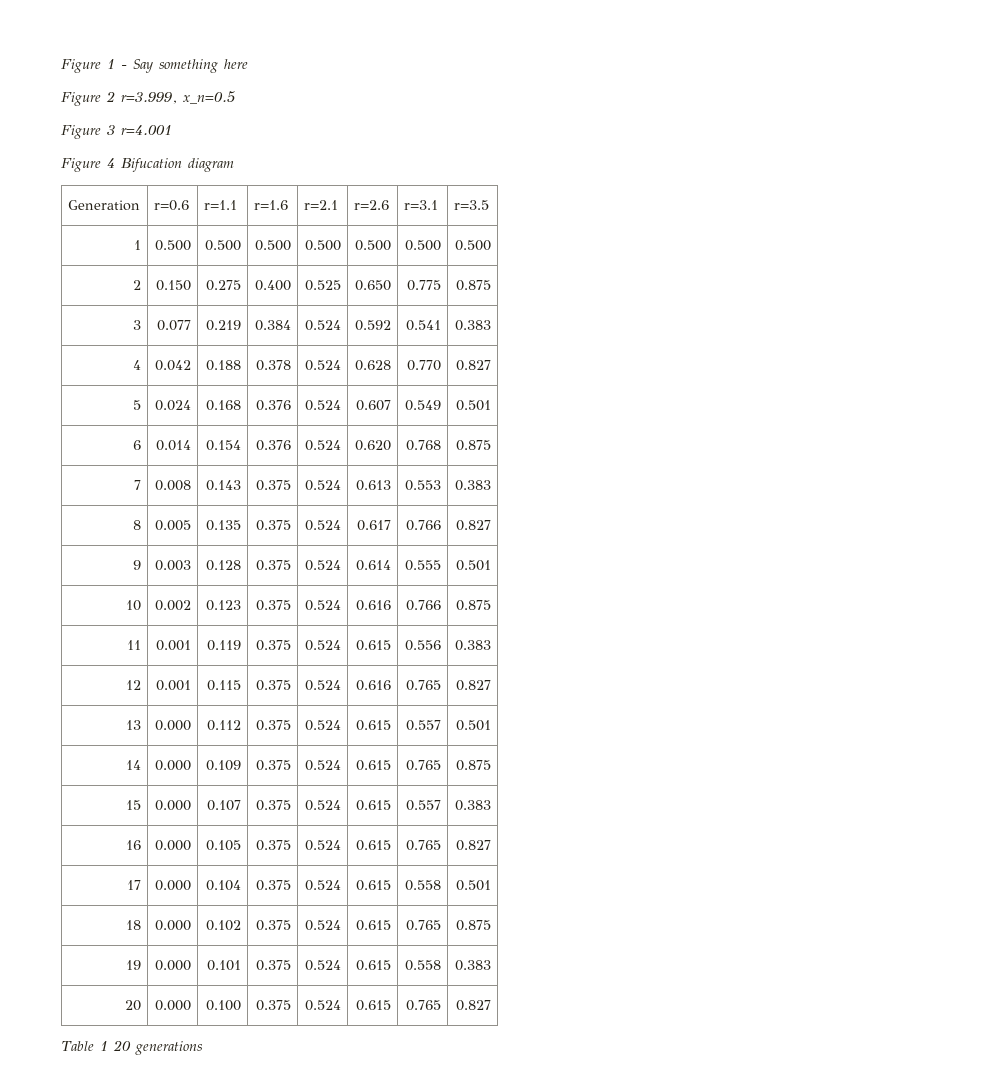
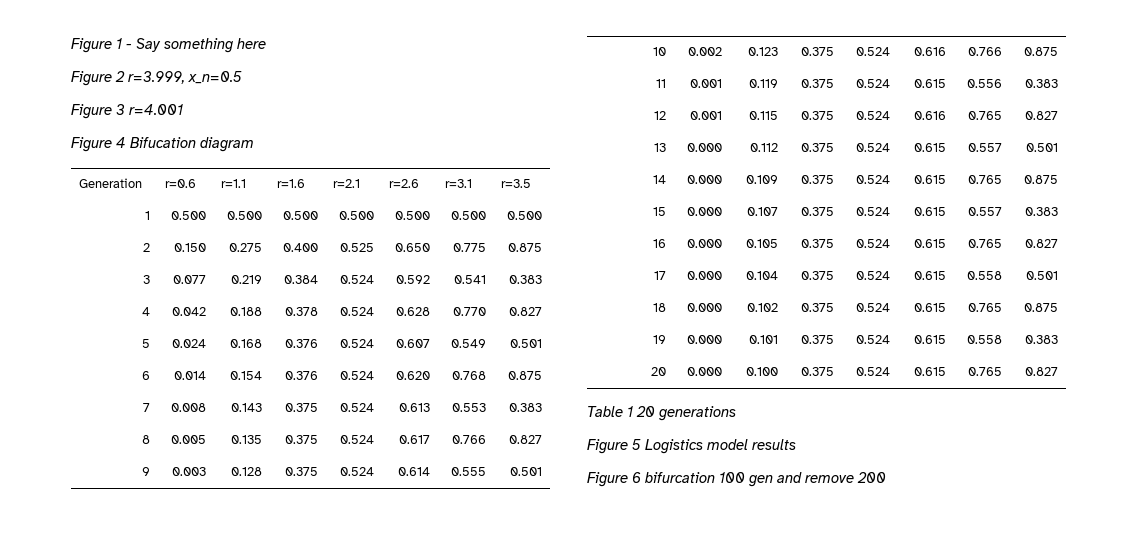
(203, 1048) none -> [587,439,796,454] [587,472,886,487] // Figure 5 Logistics model results // Figure 6 bifurcation 100 gen and remove 200

